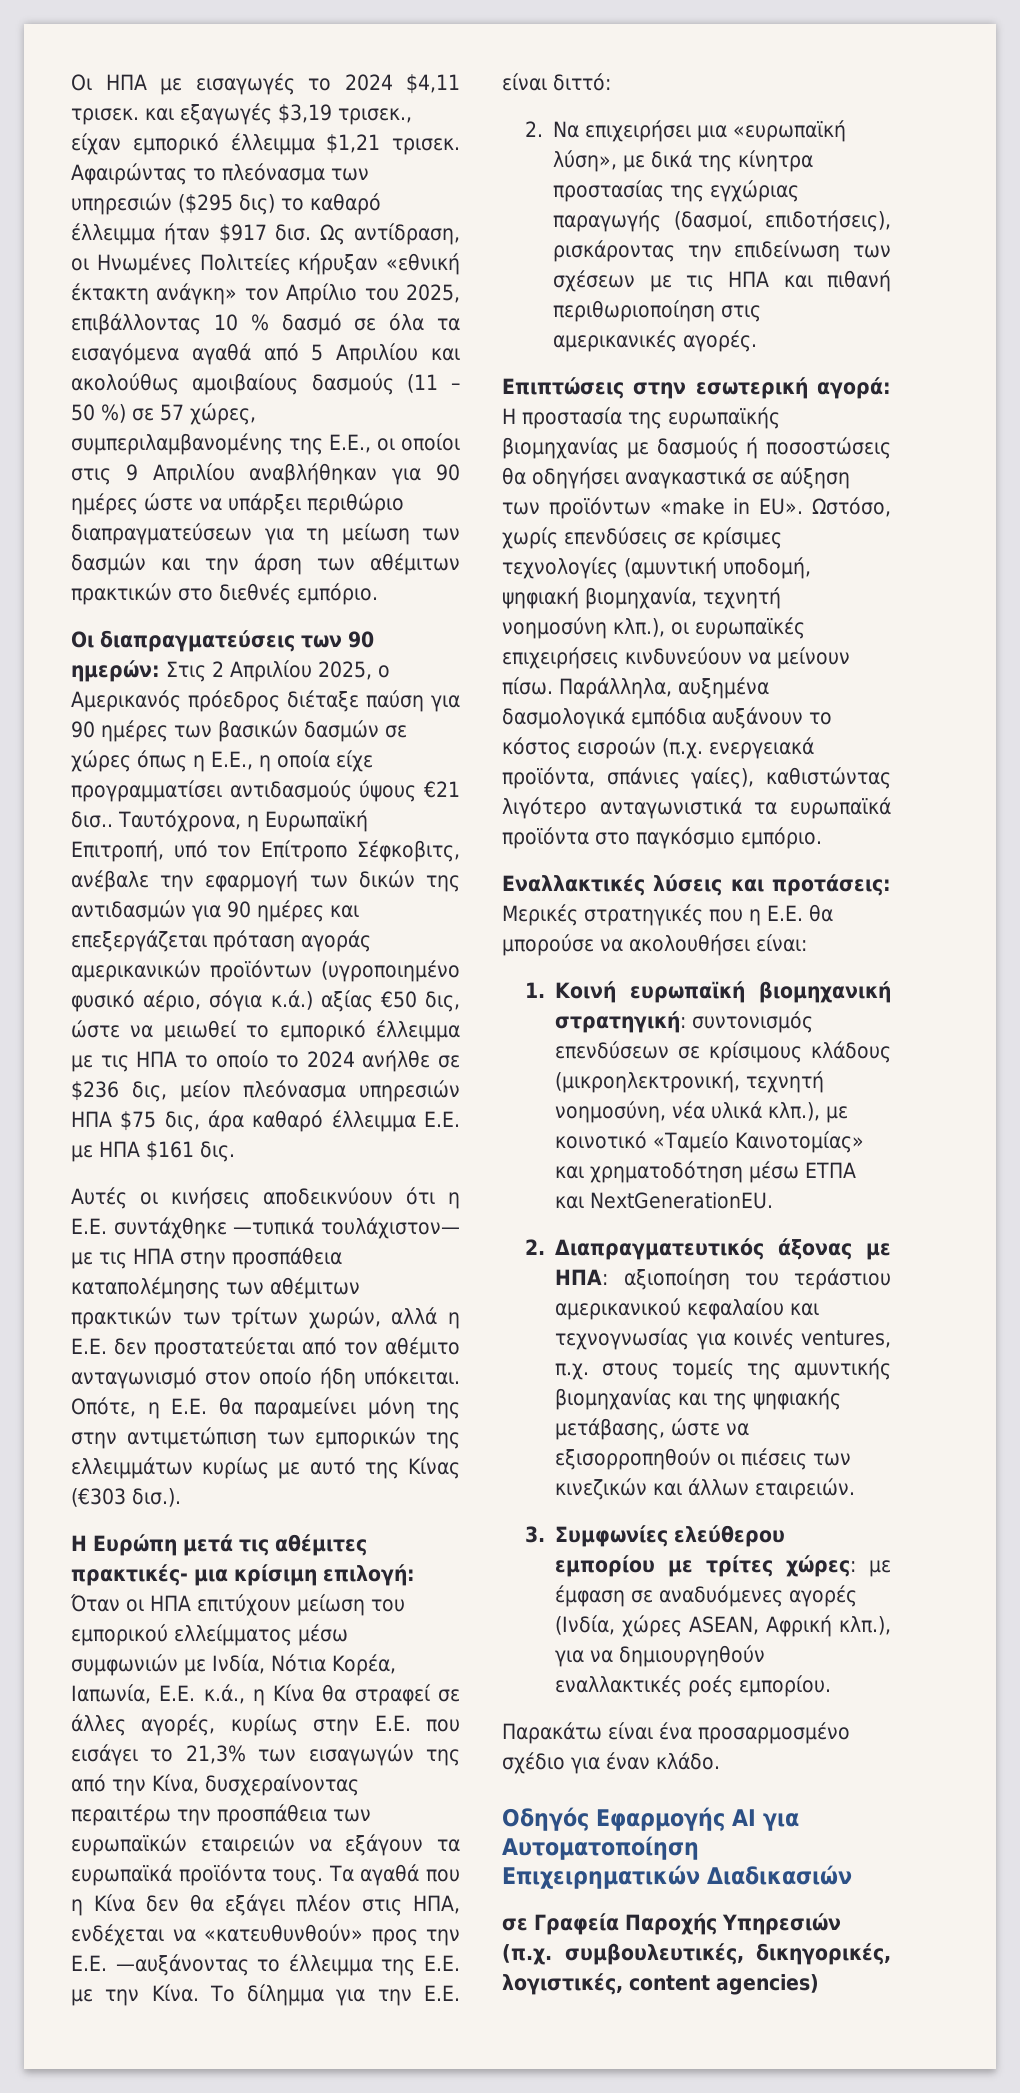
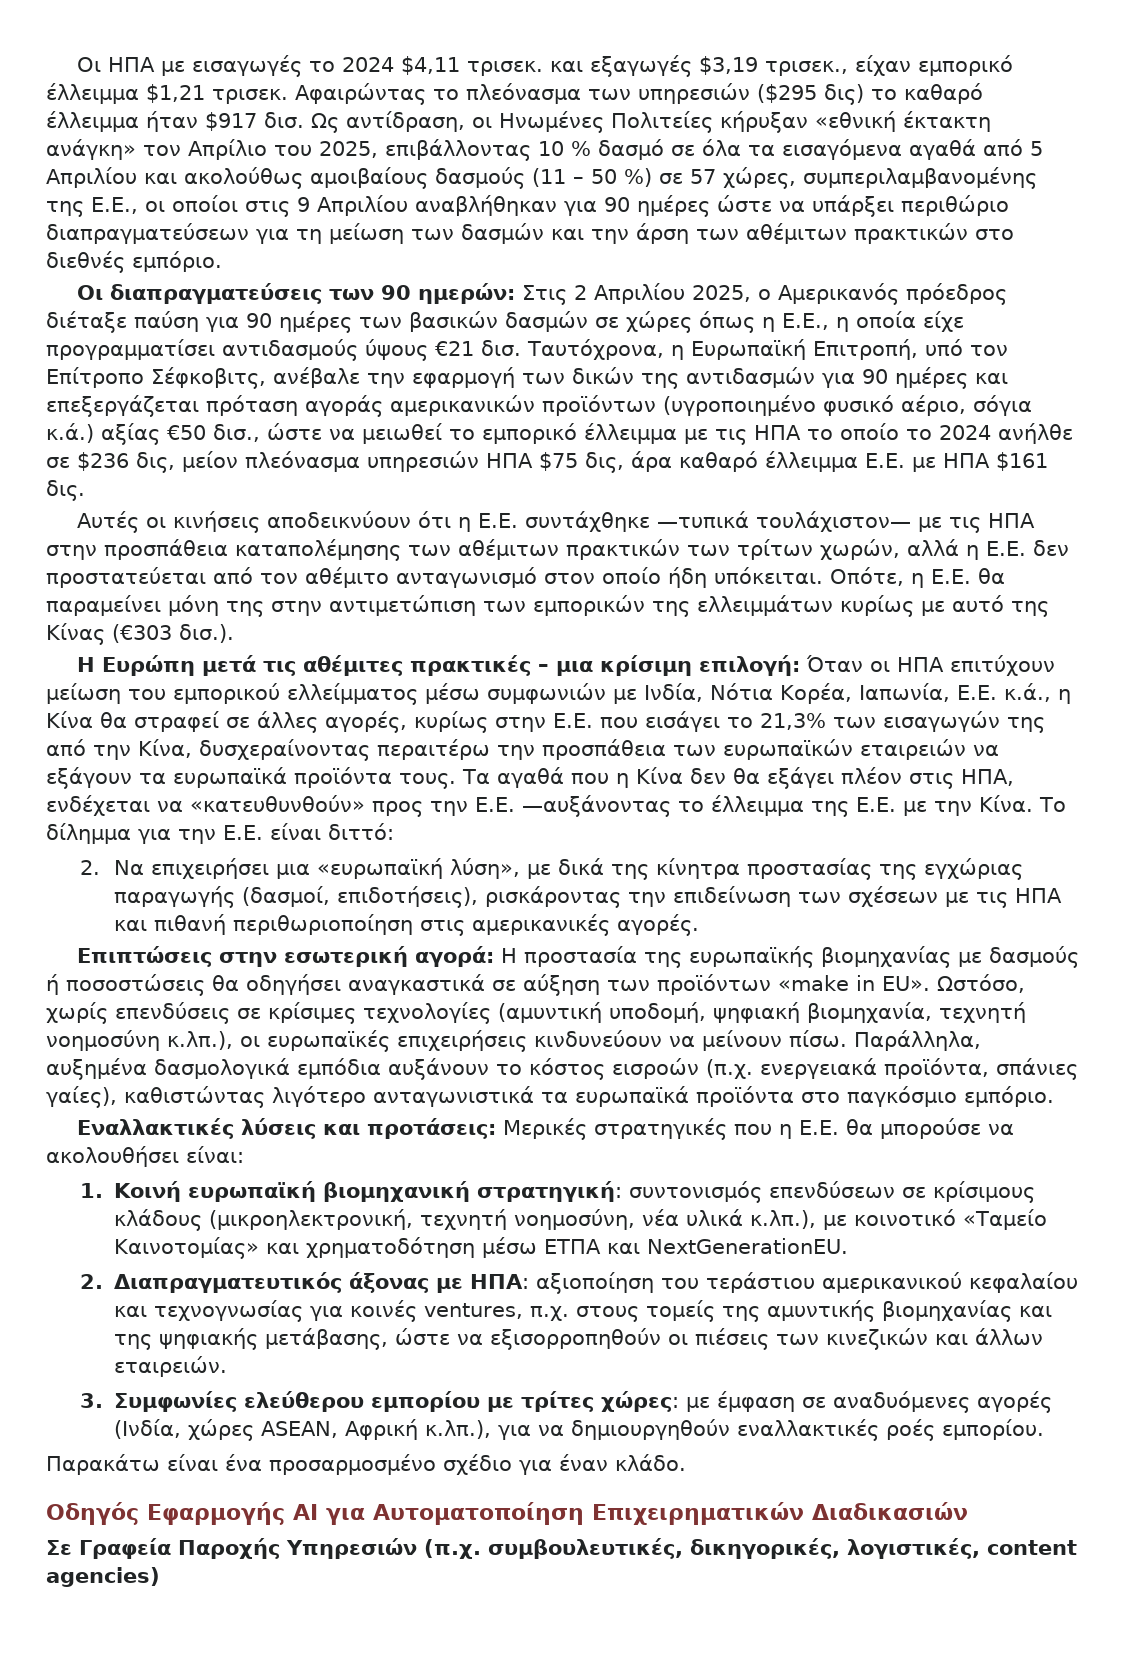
[71,811,113,828] δισ.. -> [481,340,521,356] δισ.
[425,991,460,1012] δις, -> [213,424,260,442] δισ.,
[71,1564,188,1586] πρακτικές- -> [410,655,550,676] πρακτικές –
[613,618,665,637] κλπ.), -> [167,1031,233,1050] κ.λπ.),
[768,1102,821,1121] κλπ.), -> [749,1210,816,1229] κ.λπ.),
[839,1616,891,1635] κλπ.), -> [424,1420,491,1439] κ.λπ.),
[502,1918,528,1931] σε -> [46,1540,72,1555] Σε

